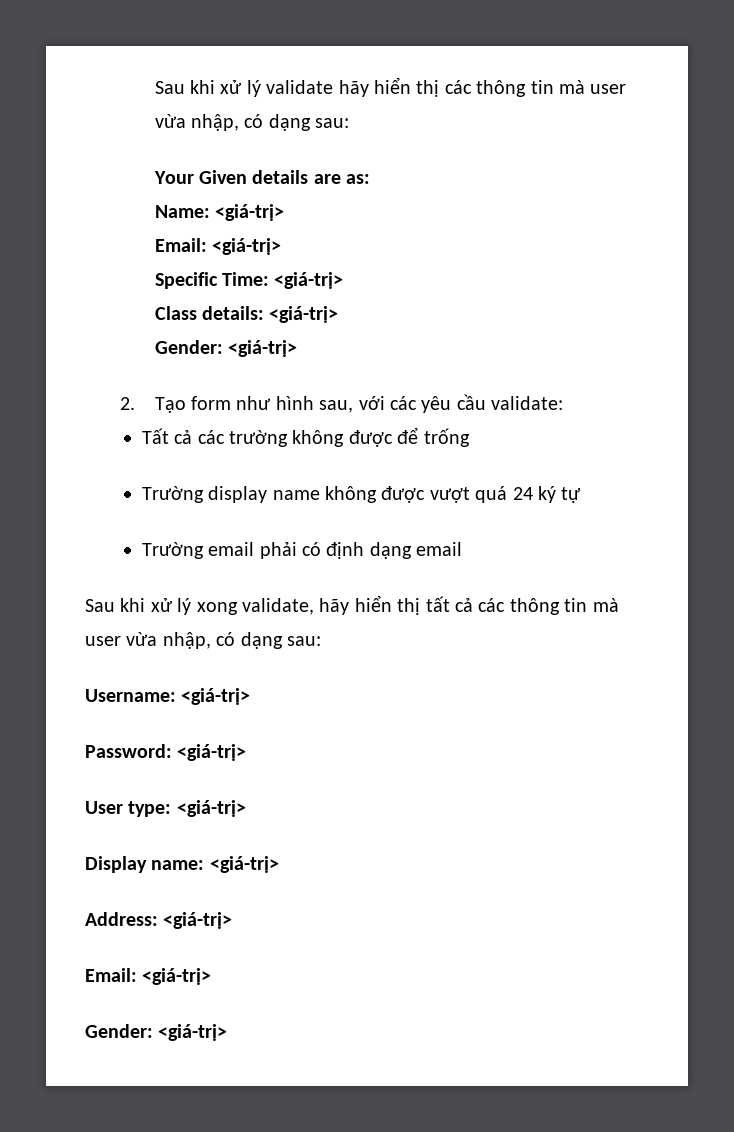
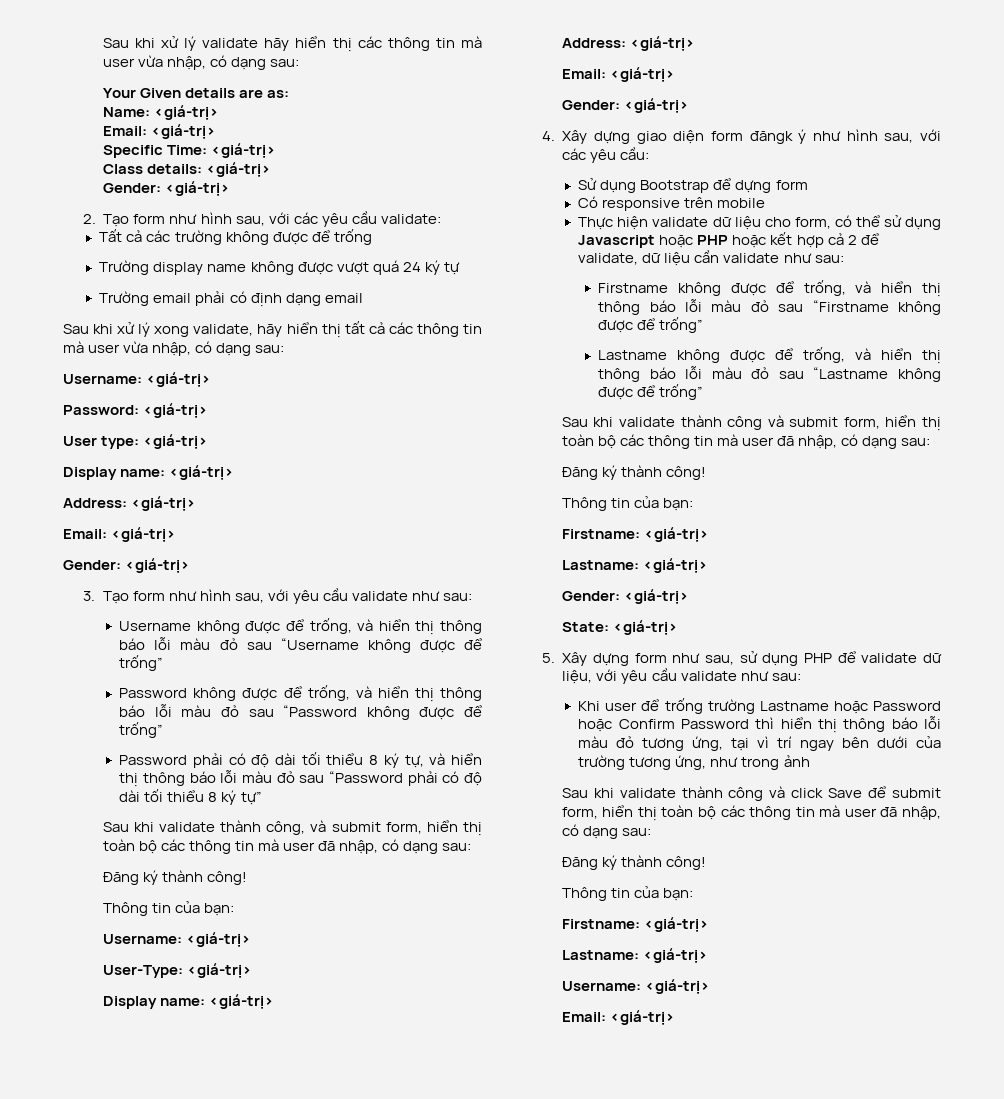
(228, 1032) none -> [82,588,473,604] [119,618,483,635] [119,637,483,653] [119,655,164,671] [119,685,483,702] [119,704,483,720] [119,722,164,738] [119,752,483,768] [119,770,483,787] [119,789,262,805] [102,820,483,836] [102,839,472,854] [102,870,247,885] [102,901,234,916] [102,932,251,947] [102,963,252,978] [102,994,274,1009] [561,36,695,51] [561,67,675,82] [561,98,689,113] [541,129,942,144] [562,147,650,163] [578,177,808,193] [578,196,766,211] [578,214,941,230] [578,232,879,248] [578,250,844,266] [598,280,941,297] [598,299,941,315] [598,317,704,333] [598,347,942,364] [598,366,941,382] [598,384,704,400] [561,415,942,431] [561,434,931,449] [561,465,706,480] [561,496,693,511] [561,527,709,542] [561,558,708,573] [561,589,689,604] [561,620,678,635] [541,650,943,666] [562,668,801,684] [578,698,941,714] [578,716,941,733] [578,736,942,751] [578,755,810,770] [561,786,942,801] [561,805,941,821] [561,824,651,839] [561,855,706,870] [561,886,693,901] [561,917,709,932] [561,948,708,963] [561,979,710,994] [561,1010,675,1025] // 3. Tạo form như hình sau, với yêu cầu validate như sau: // Username không được để trống, và hiển thị thông báo lỗi màu đỏ sau “Username không được để trống” // Password không được để trống, và hiển thị thông báo lỗi màu đỏ sau “Password không được để trống” // Password phải có độ dài tối thiểu 8 ký tự, và hiển thị thông báo lỗi màu đỏ sau “Password phải có độ dài tối thiểu 8 ký tự” // Sau khi validate thành công, và submit form, hiển thị toàn bộ các thông tin mà user đã nhập, có dạng sau: // Đăng ký thành công! // Thông tin của bạn: // Username: <giá-trị> // User-Type: <giá-trị> // Display name: <giá-trị> // Address: <giá-trị> // Email: <giá-trị> // Gender: <giá-trị> // 4. Xây dựng giao diện form đăngk ý như hình sau, với các yêu cầu: // Sử dụng Bootstrap để dựng form // Có responsive trên mobile // Thực hiện validate dữ liệu cho form, có thể sử dụng Javascript hoặc PHP hoặc kết hợp cả 2 để validate, dữ liệu cần validate như sau: // Firstname không được để trống, và hiển thị thông báo lỗi màu đỏ sau “Firstname không được để trống” // Lastname không được để trống, và hiển thị thông báo lỗi màu đỏ sau “Lastname không được để trống” // Sau khi validate thành công và submit form, hiển thị toàn bộ các thông tin mà user đã nhập, có dạng sau: // Đăng ký thành công! // Thông tin của bạn: // Firstname: <giá-trị> // Lastname: <giá-trị> // Gender: <giá-trị> // State: <giá-trị> // 5. Xây dựng form như sau, sử dụng PHP để validate dữ liệu, với yêu cầu validate như sau: // Khi user để trống trường Lastname hoặc Password hoặc Confirm Password thì hiển thị thông báo lỗi màu đỏ tương ứng, tại vì trí ngay bên dưới của trường tương ứng, như trong ảnh // Sau khi validate thành công và click Save để submit form, hiển thị toàn bộ các thông tin mà user đã nhập, có dạng sau: // Đăng ký thành công! // Thông tin của bạn: // Firstname: <giá-trị> // Lastname: <giá-trị> // Username: <giá-trị> // Email: <giá-trị>

